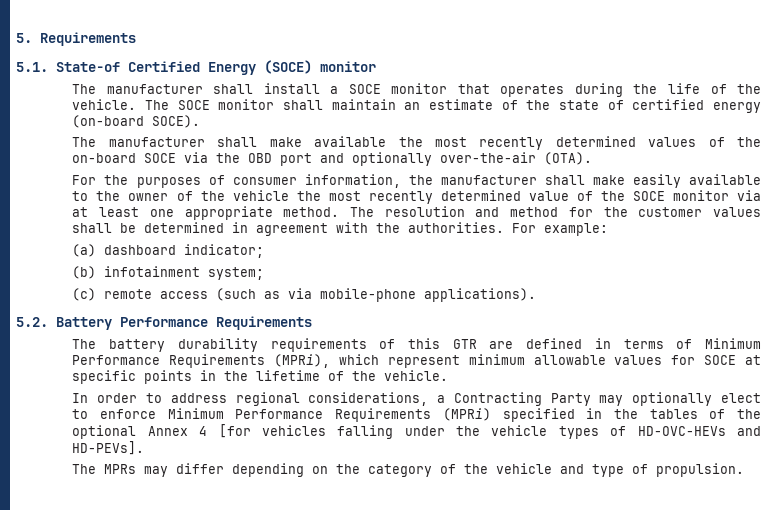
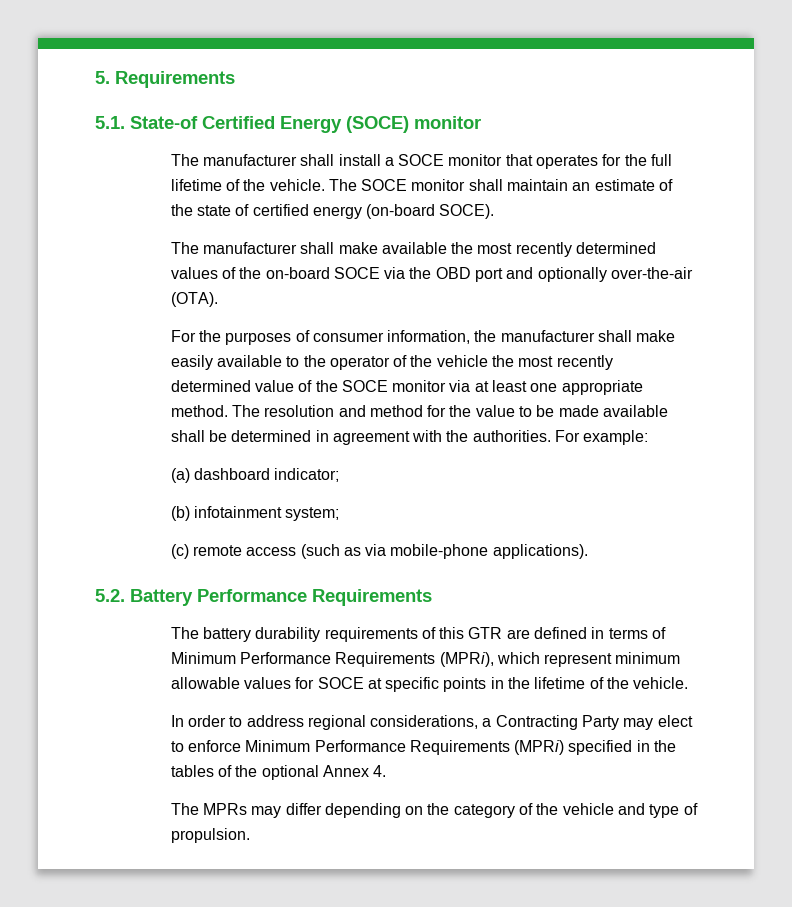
[574,83,700,97] during the life -> [602,154,673,166] [170,179,222,191] for the full lifetime
[128,193,169,201] owner -> [329,356,390,370] operator
[638,207,762,217] customer values -> [475,405,669,417] value to be made available
[632,392,713,406] optionally -> (654, 724) none
[199,424,761,439] [72,441,145,455] 4 [for vehicles falling under the vehicle types of HD-OVC-HEVs and HD-PEVs]. -> [373,765,387,777] 4.

